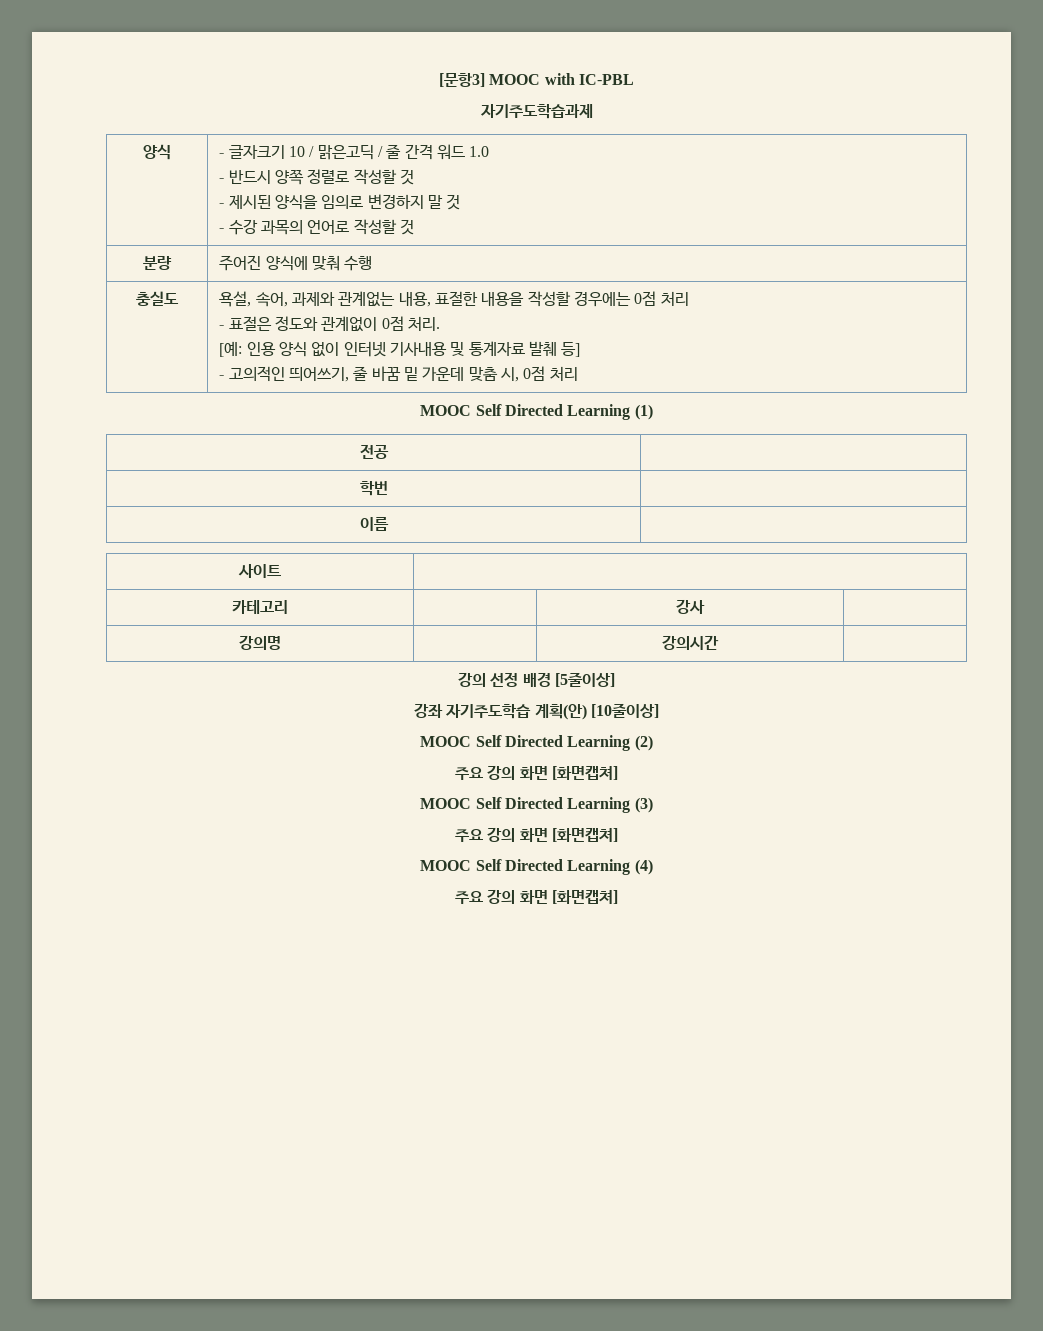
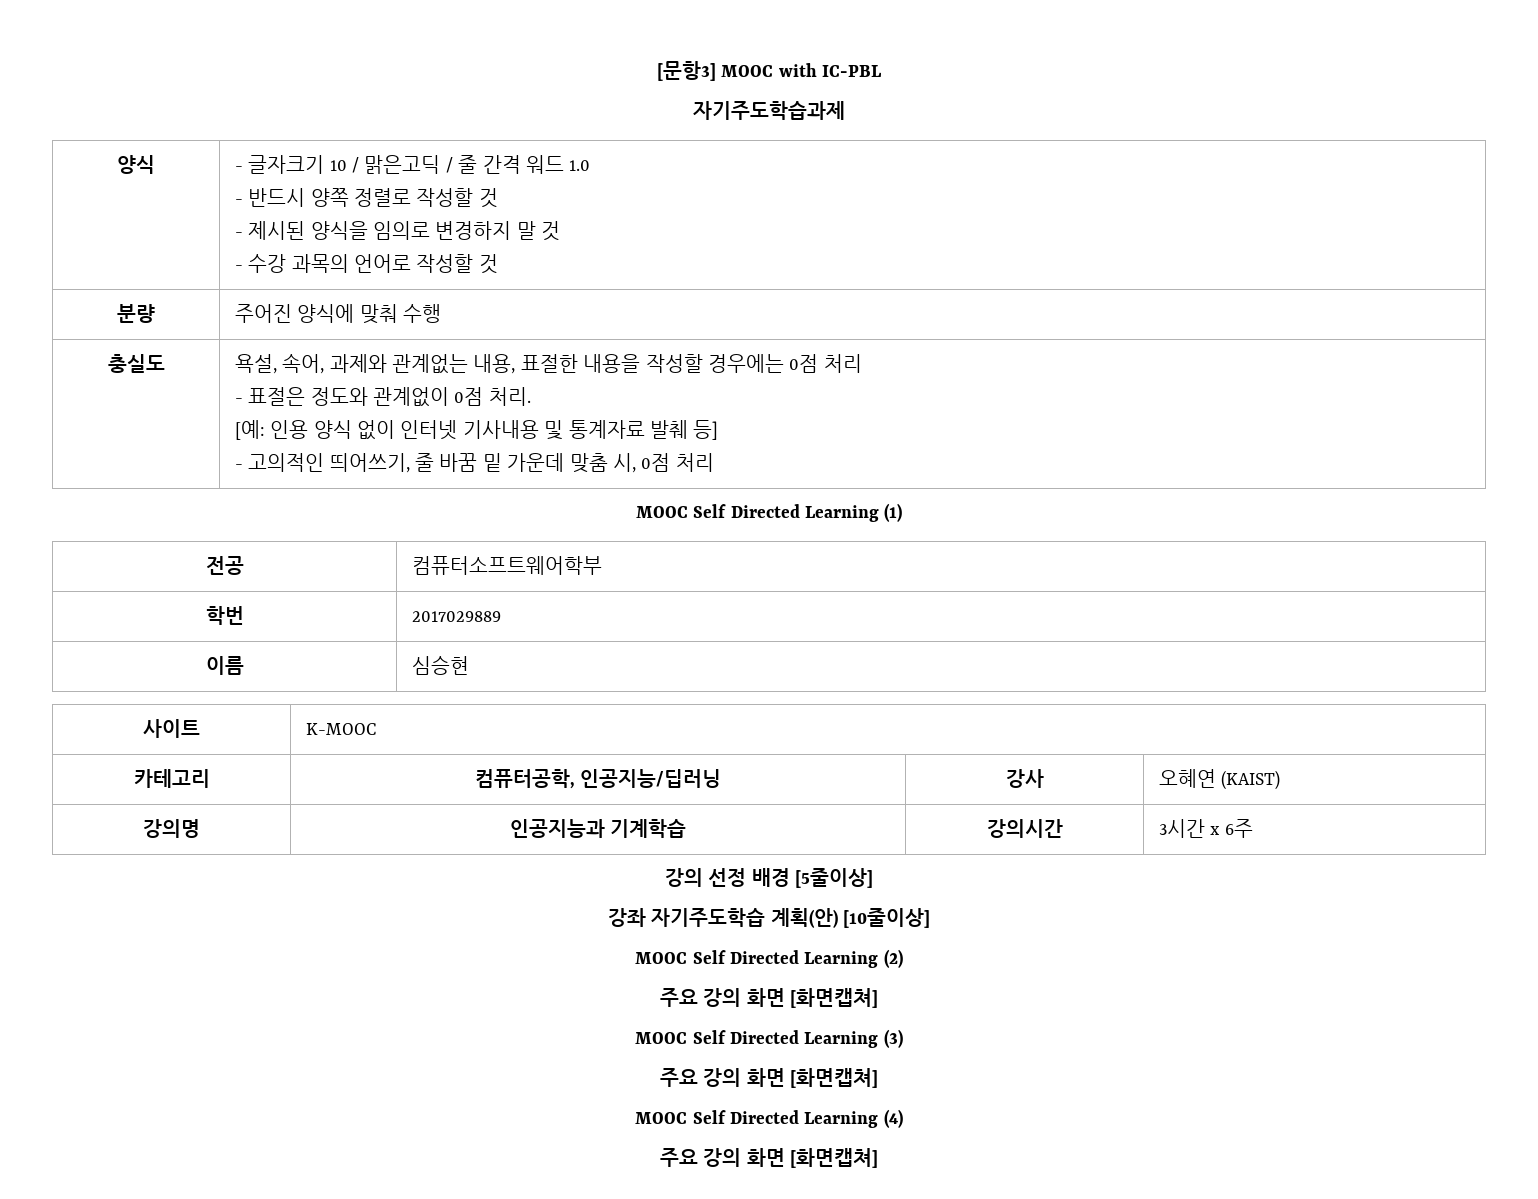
(389, 451) none -> [411,556,602,575] 컴퓨터소프트웨어학부
(388, 488) none -> [411,611,501,622] 2017029889
(389, 524) none -> [411,655,469,675] 심승현
(281, 571) none -> [305,723,376,735] K-MOOC
(288, 607) none -> [474,769,722,789] 컴퓨터공학, 인공지능/딥러닝
(705, 606) none -> [1158,769,1281,790] 오혜연 (KAIST)
(281, 642) none -> [509,819,687,838] 인공지능과 기계학습
(719, 642) none -> [1158,819,1253,838] 3시간 x 6주

